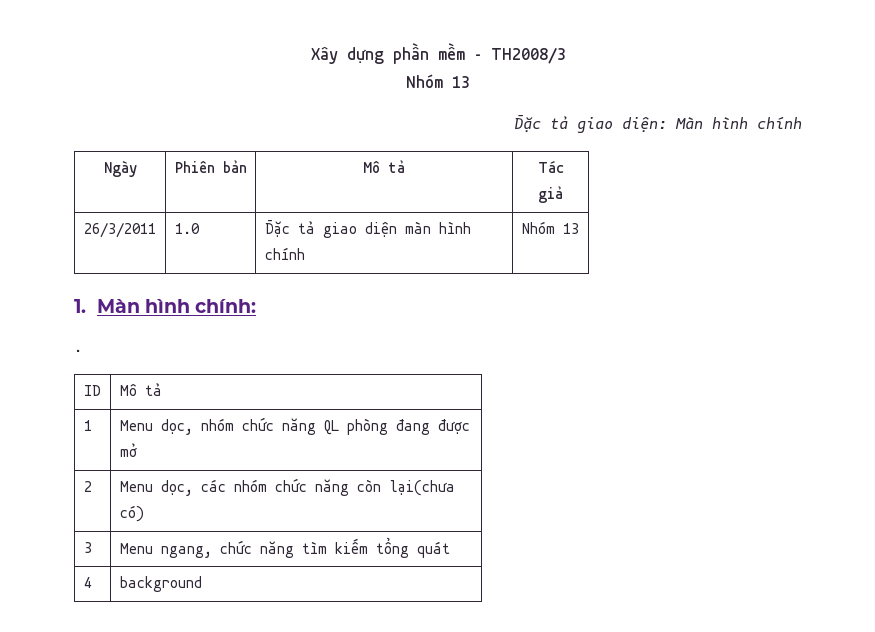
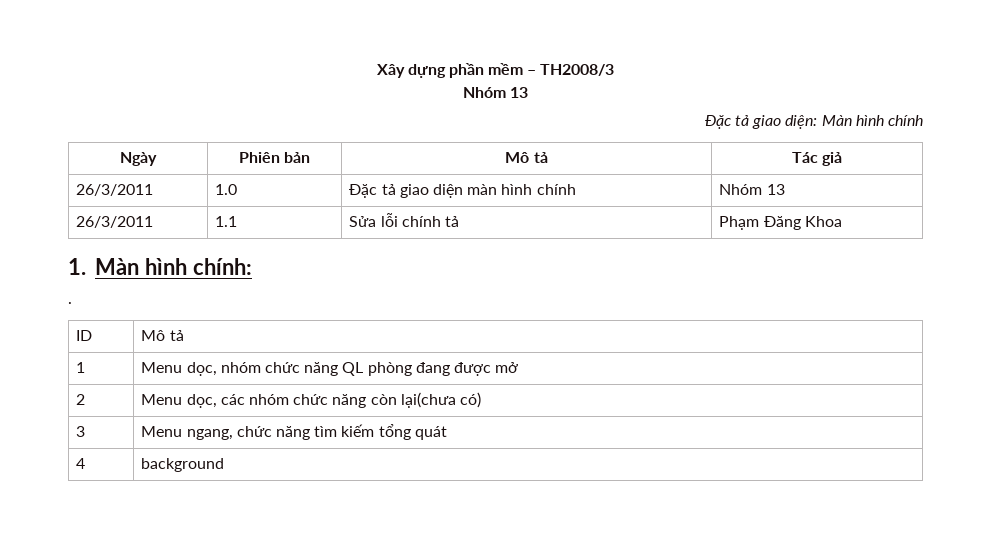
(579, 228) none -> [76,216,154,228] [215,216,238,227] [349,213,460,227] [719,216,842,230] // 26/3/2011 | 1.1 | Sửa lỗi chính tả | Phạm Đăng Khoa

